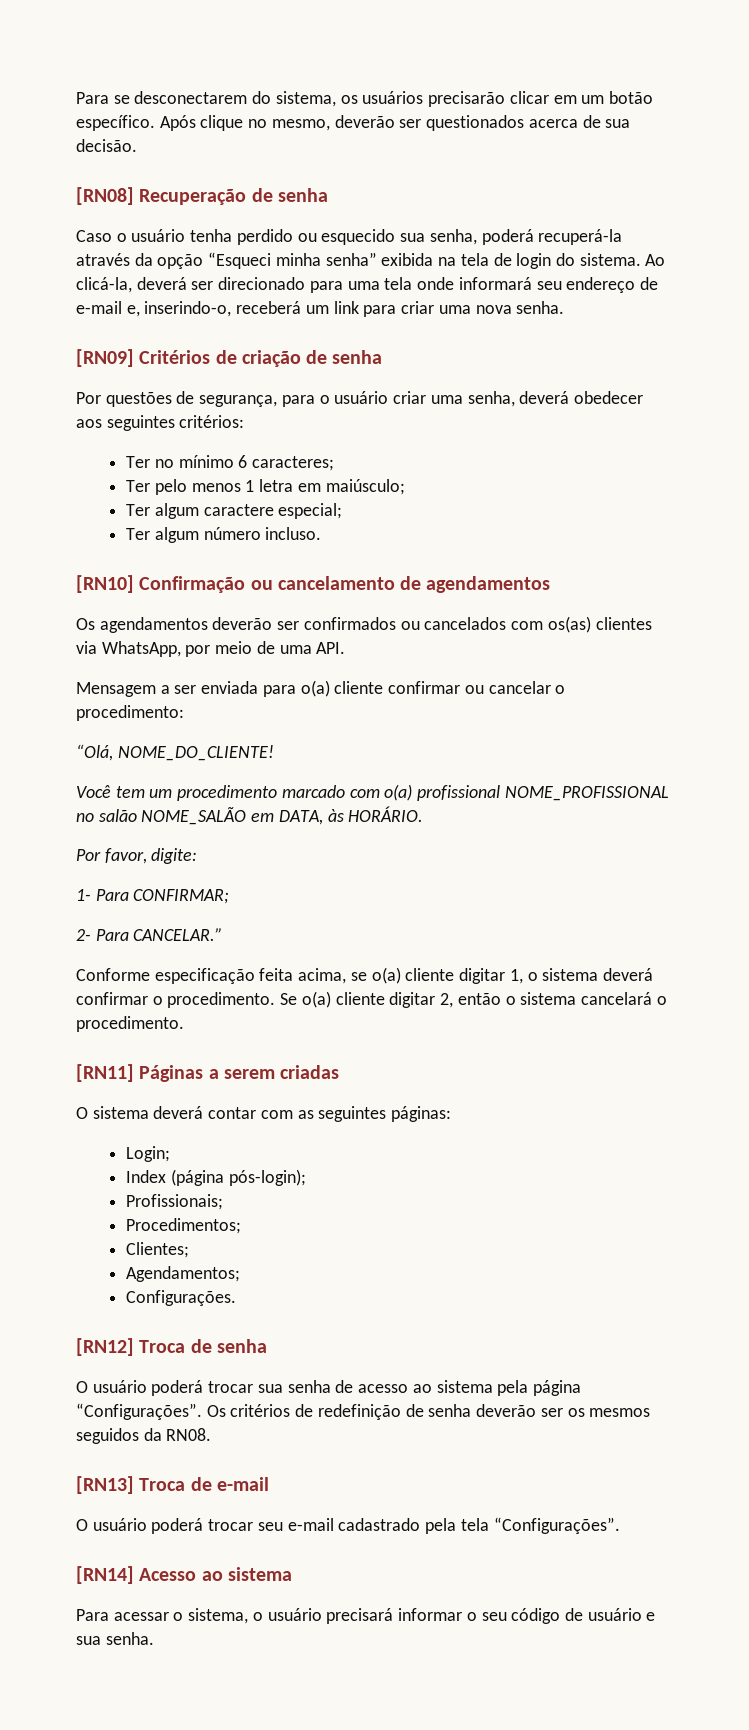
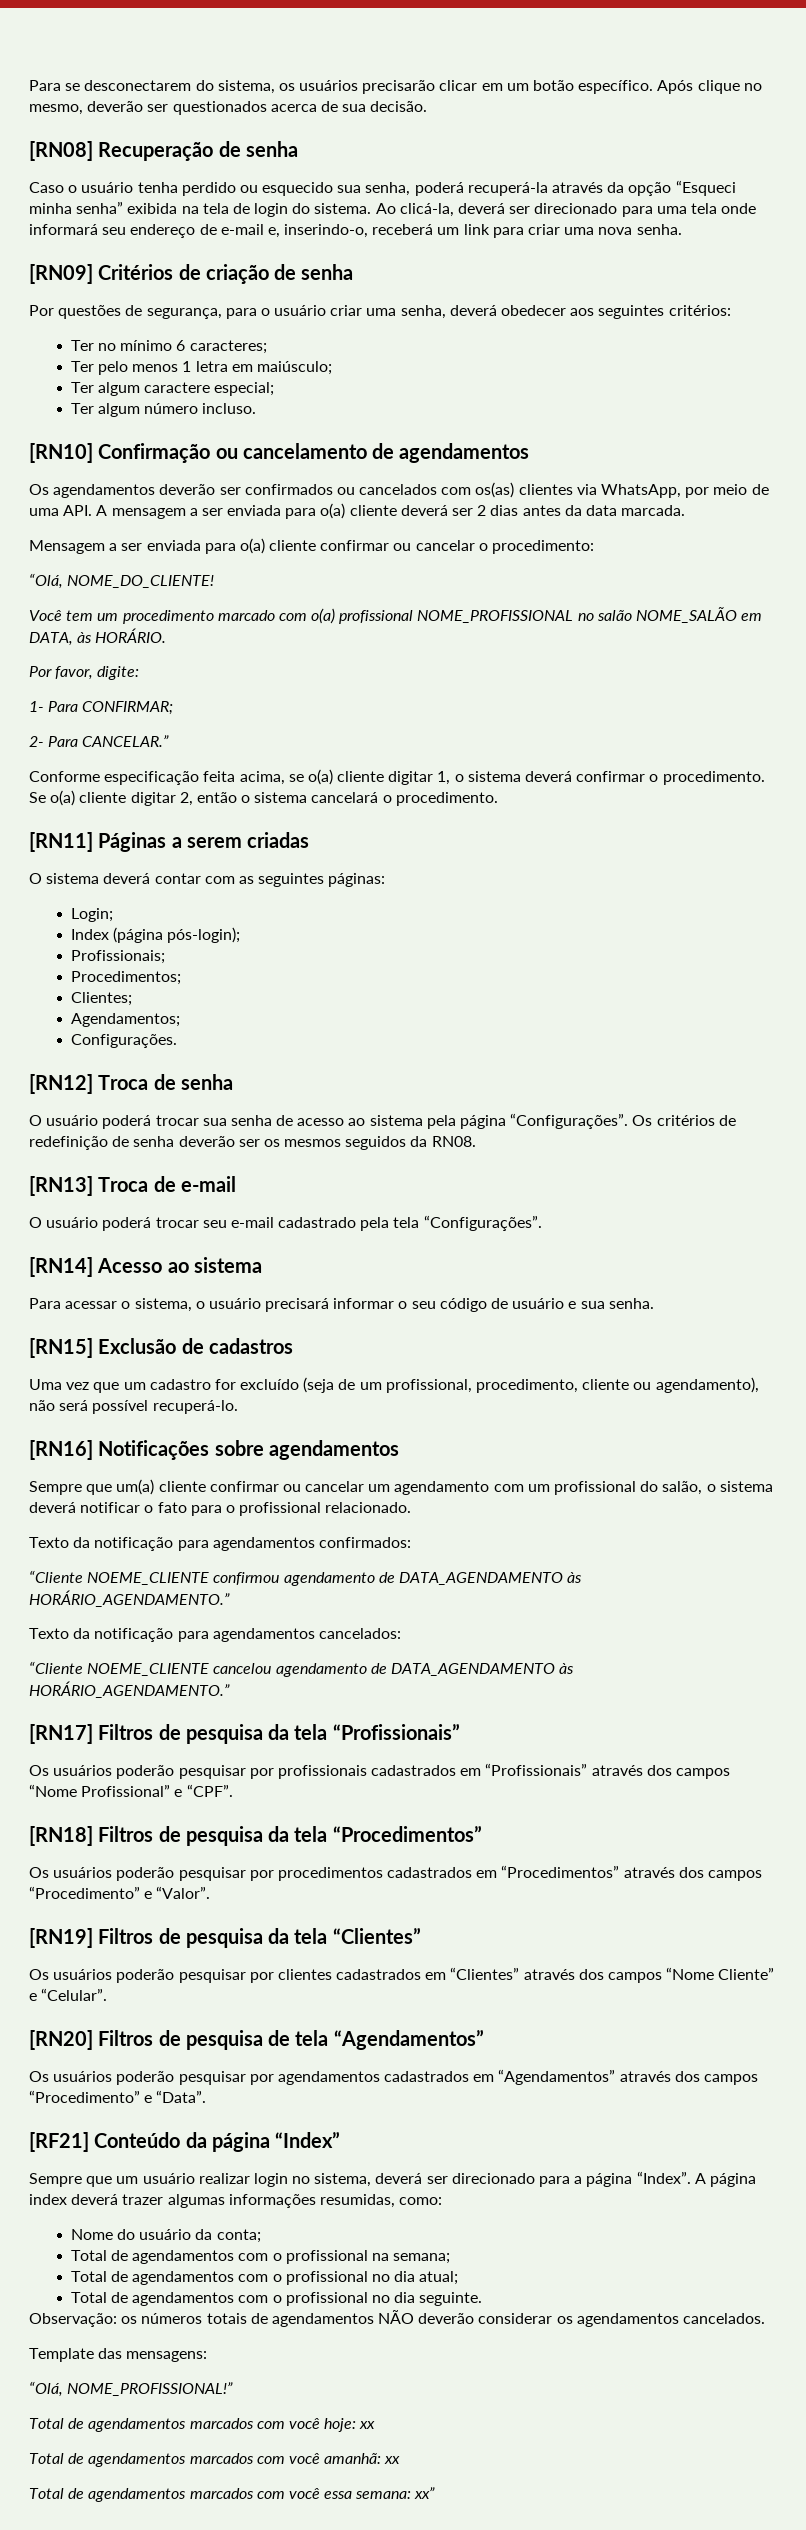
(346, 648) none -> [96,503,686,519] A mensagem a ser enviada para o(a) cliente deverá ser 2 dias antes da data marcada.
(154, 1638) none -> [29,1338,293,1358] [29,1377,759,1393] [29,1400,238,1414] [29,1440,399,1460] [29,1479,773,1495] [29,1502,412,1516] [29,1537,411,1551] [29,1570,583,1586] [29,1590,230,1607] [29,1628,401,1642] [29,1661,575,1677] [29,1681,230,1698] [29,1723,460,1744] [29,1763,731,1779] [29,1784,233,1797] [29,1825,482,1846] [29,1865,763,1881] [29,1886,211,1899] [29,1927,421,1948] [29,1967,775,1983] [29,1988,108,2001] [29,2029,484,2050] [29,2069,759,2085] [29,2090,207,2103] [29,2131,341,2152] [29,2171,756,2187] [29,2194,443,2208] [70,2229,261,2243] [70,2250,451,2264] [70,2271,459,2285] [70,2292,483,2306] [29,2310,766,2327] [29,2348,208,2362] [29,2381,234,2397] [29,2418,376,2432] [29,2453,401,2467] [29,2487,436,2502] // [RN15] Exclusão de cadastros // Uma vez que um cadastro for excluído (seja de um profissional, procedimento, cliente ou agendamento), não será possível recuperá-lo. // [RN16] Notificações sobre agendamentos // Sempre que um(a) cliente confirmar ou cancelar um agendamento com um profissional do salão, o sistema deverá notificar o fato para o profissional relacionado. // Texto da notificação para agendamentos confirmados: // “Cliente NOEME_CLIENTE confirmou agendamento de DATA_AGENDAMENTO às HORÁRIO_AGENDAMENTO.” // Texto da notificação para agendamentos cancelados: // “Cliente NOEME_CLIENTE cancelou agendamento de DATA_AGENDAMENTO às HORÁRIO_AGENDAMENTO.” // [RN17] Filtros de pesquisa da tela “Profissionais” // Os usuários poderão pesquisar por profissionais cadastrados em “Profissionais” através dos campos “Nome Profissional” e “CPF”. // [RN18] Filtros de pesquisa da tela “Procedimentos” // Os usuários poderão pesquisar por procedimentos cadastrados em “Procedimentos” através dos campos “Procedimento” e “Valor”. // [RN19] Filtros de pesquisa da tela “Clientes” // Os usuários poderão pesquisar por clientes cadastrados em “Clientes” através dos campos “Nome Cliente” e “Celular”. // [RN20] Filtros de pesquisa de tela “Agendamentos” // Os usuários poderão pesquisar por agendamentos cadastrados em “Agendamentos” através dos campos “Procedimento” e “Data”. // [RF21] Conteúdo da página “Index” // Sempre que um usuário realizar login no sistema, deverá ser direcionado para a página “Index”. A página index deverá trazer algumas informações resumidas, como: // Nome do usuário da conta; // Total de agendamentos com o profissional na semana; // Total de agendamentos com o profissional no dia atual; // Total de agendamentos com o profissional no dia seguinte. // Observação: os números totais de agendamentos NÃO deverão considerar os agendamentos cancelados. // Template das mensagens: // “Olá, NOME_PROFISSIONAL!” // Total de agendamentos marcados com você hoje: xx // Total de agendamentos marcados com você amanhã: xx // Total de agendamentos marcados com você essa semana: xx”

